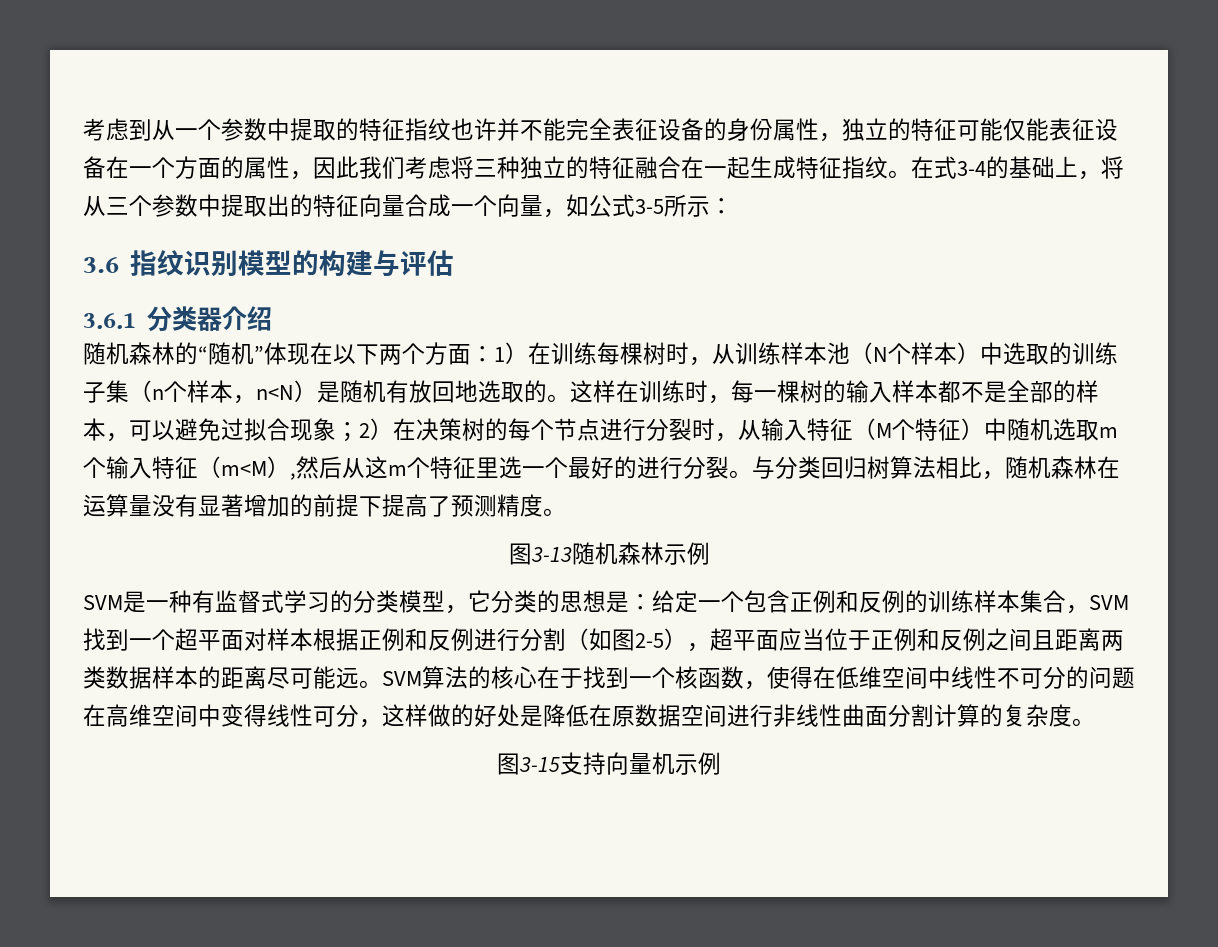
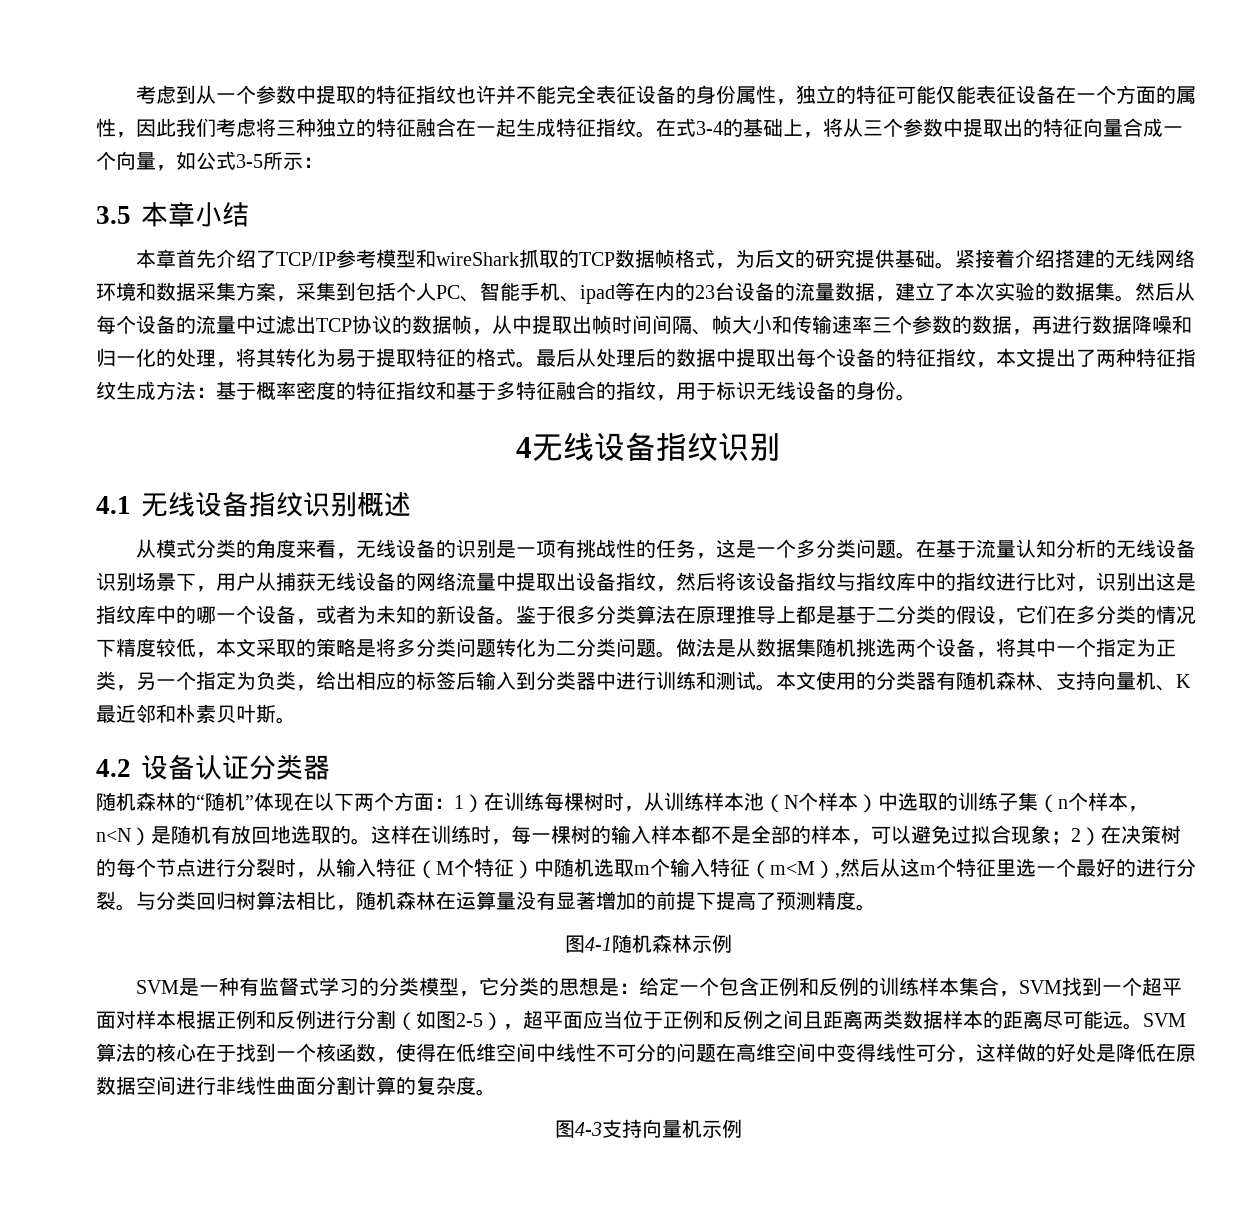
[83,250,455,277] [83,306,273,332] 3.6指纹识别模型的构建与评估 // 3.6.1分类器介绍 -> [96,202,249,227] [136,249,1196,269] [96,282,1195,304] [96,315,1192,335] [96,348,1196,368] [96,381,916,401] [516,432,780,461] [96,491,411,517] [136,539,1197,559] [96,572,1196,592] [96,605,1196,625] [96,638,1176,658] [96,671,1191,691] [96,704,296,724] [96,754,330,780] 3.5本章小结 // 本章首先介绍了TCP/IP参考模型和wireShark抓取的TCP数据帧格式，为后文的研究提供基础。紧接着介绍搭建的无线网络环境和数据采集方案，采集到包括个人PC、智能手机、ipad等在内的23台设备的流量数据，建立了本次实验的数据集。然后从每个设备的流量中过滤出TCP协议的数据帧，从中提取出帧时间间隔、帧大小和传输速率三个参数的数据，再进行数据降噪和归一化的处理，将其转化为易于提取特征的格式。最后从处理后的数据中提取出每个设备的特征指纹，本文提出了两种特征指纹生成方法：基于概率密度的特征指纹和基于多特征融合的指纹，用于标识无线设备的身份。 // 4无线设备指纹识别 // 4.1无线设备指纹识别概述 // 从模式分类的角度来看，无线设备的识别是一项有挑战性的任务，这是一个多分类问题。在基于流量认知分析的无线设备识别场景下，用户从捕获无线设备的网络流量中提取出设备指纹，然后将该设备指纹与指纹库中的指纹进行比对，识别出这是指纹库中的哪一个设备，或者为未知的新设备。鉴于很多分类算法在原理推导上都是基于二分类的假设，它们在多分类的情况下精度较低，本文采取的策略是将多分类问题转化为二分类问题。做法是从数据集随机挑选两个设备，将其中一个指定为正类，另一个指定为负类，给出相应的标签后输入到分类器中进行训练和测试。本文使用的分类器有随机森林、支持向量机、K最近邻和朴素贝叶斯。 // 4.2设备认证分类器
[530,547,572,562] 3-13 -> [584,937,612,951] 4-1
[519,757,560,772] 3-15 -> [574,1122,602,1136] 4-3

